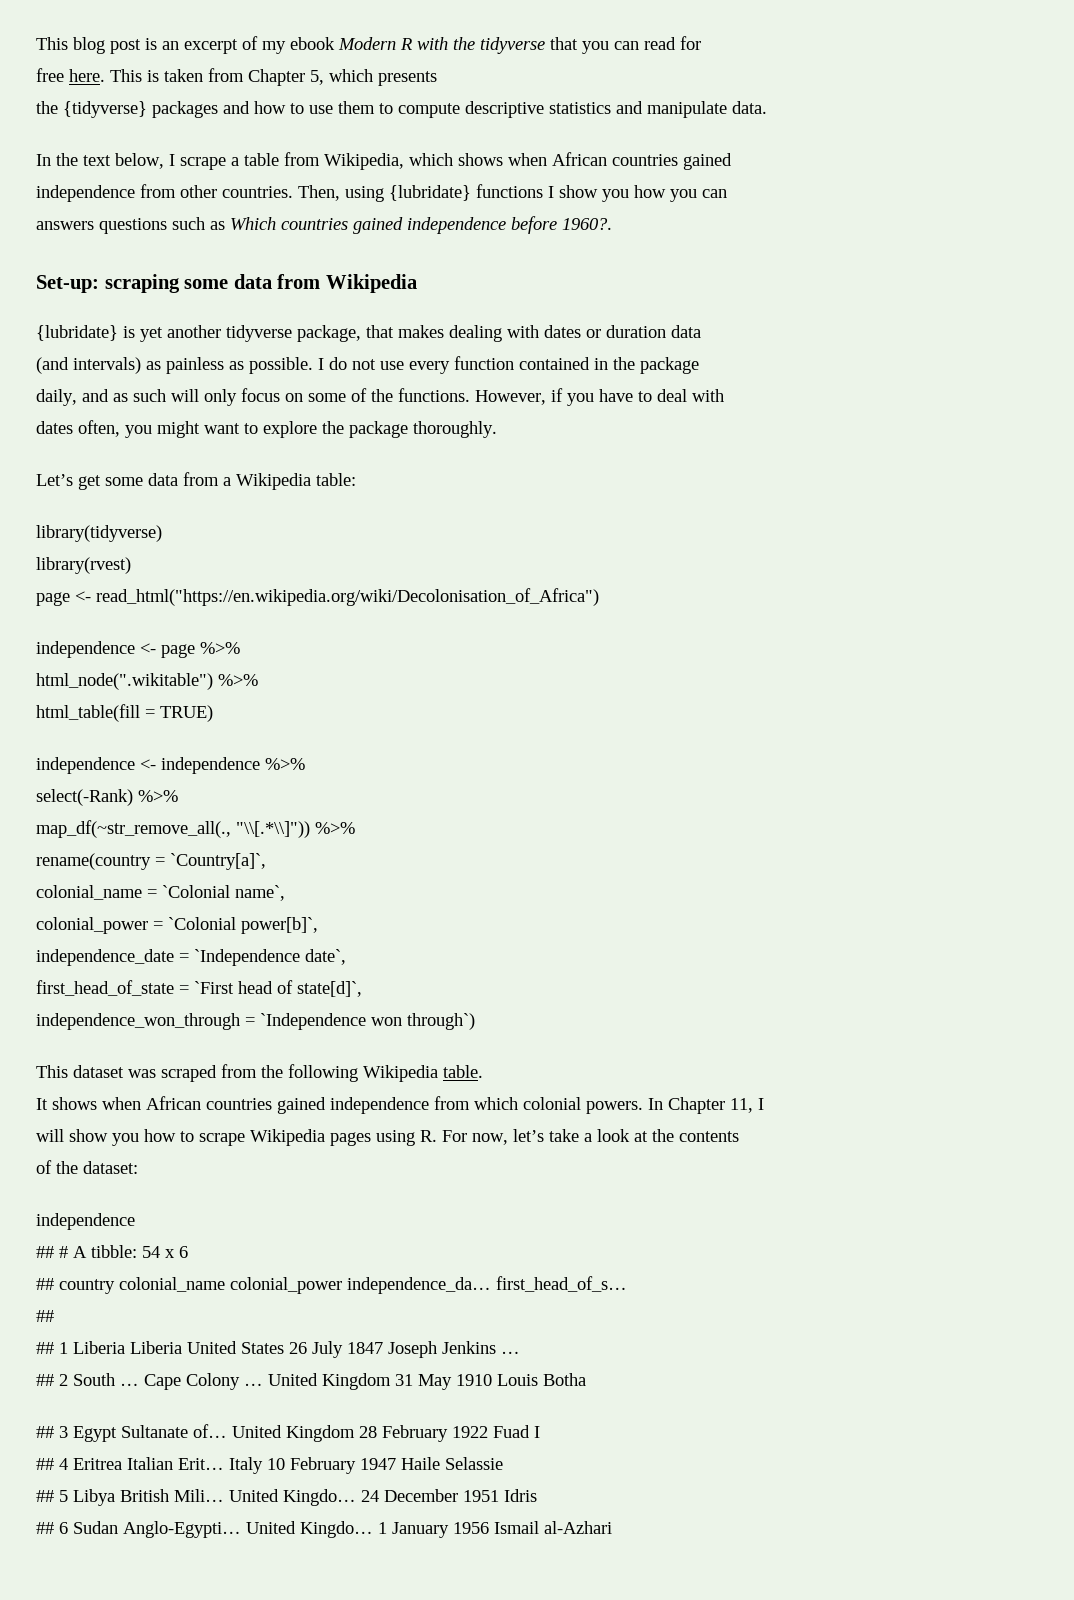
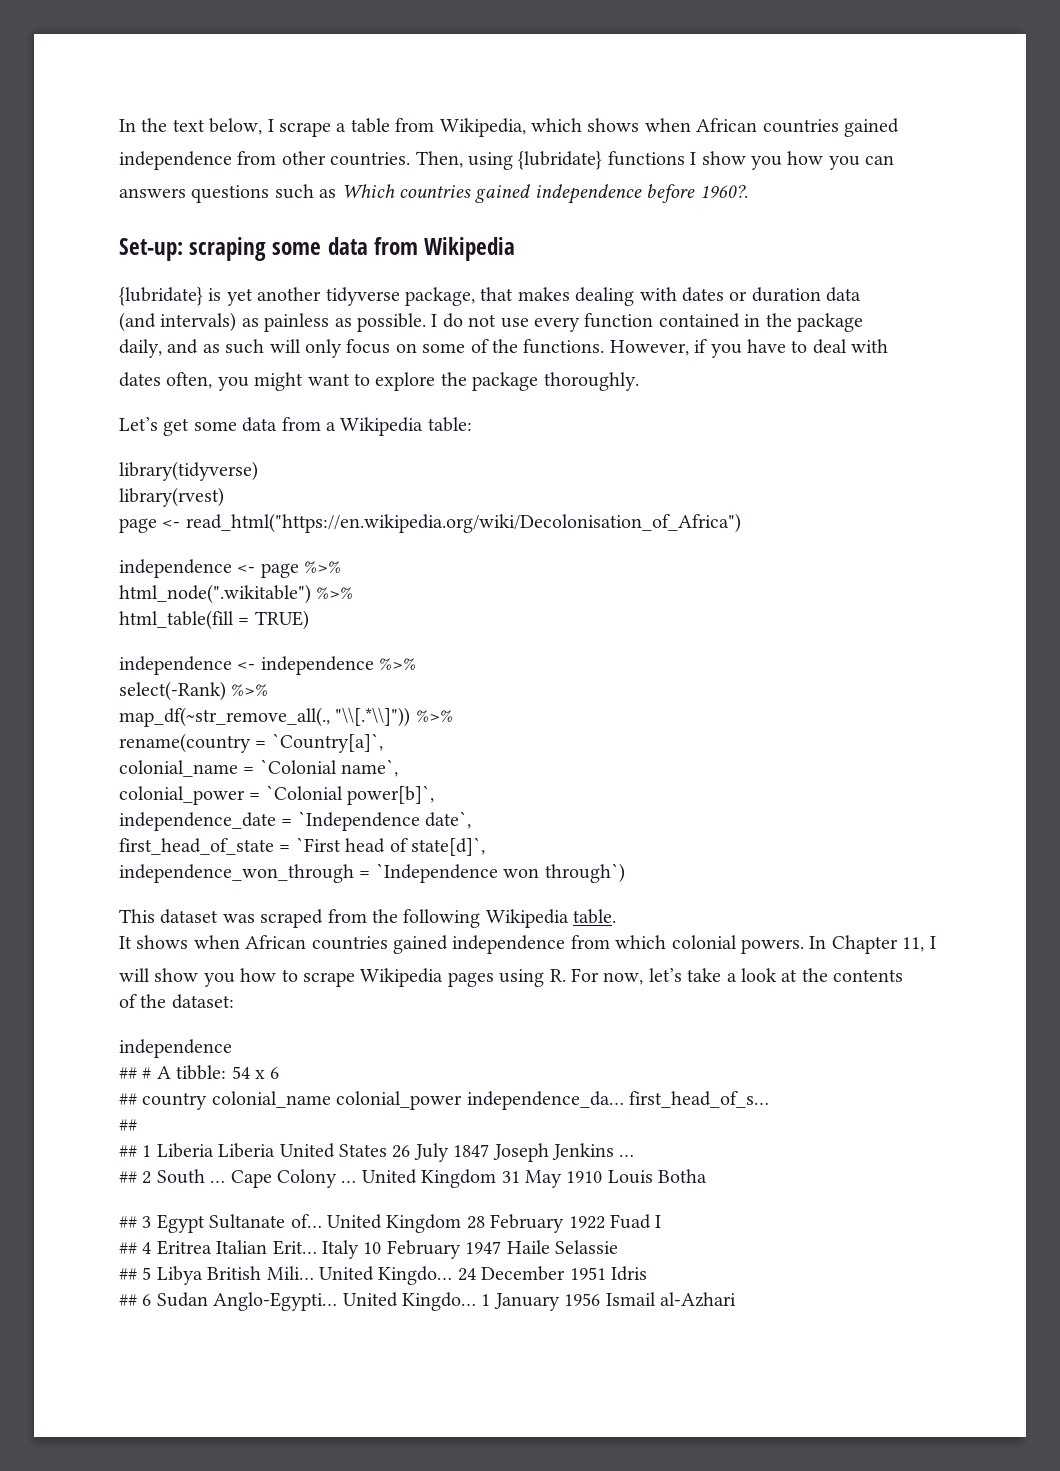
[36,36,701,54] [36,68,437,86] [36,101,767,118] This blog post is an excerpt of my ebook Modern R with the tidyverse that you can read for // free here. This is taken from Chapter 5, which presents // the {tidyverse} packages and how to use them to compute descriptive statistics and manipulate data. // -> (119, 125) none

